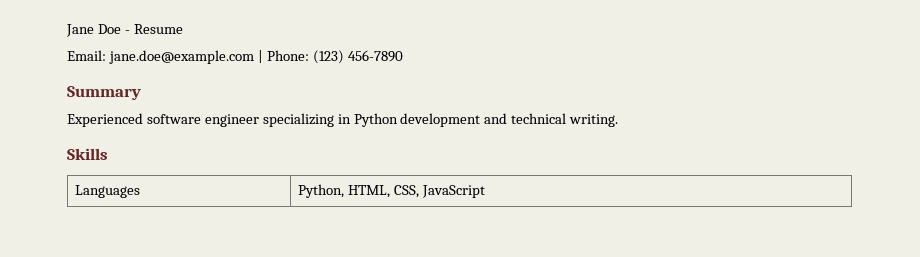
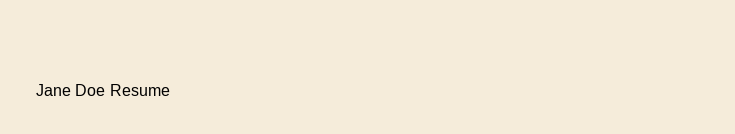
[124,30,130,34] - -> (106, 90) none
[67,50,403,64] [67,86,141,100] [67,113,619,127] [67,148,108,160] [75,185,141,198] [298,184,486,198] // Email: jane.doe@example.com | Phone: (123) 456-7890 // Summary // Experienced software engineer specializing in Python development and technical writing. // Skills // Languages | Python, HTML, CSS, JavaScript -> (170, 90) none

